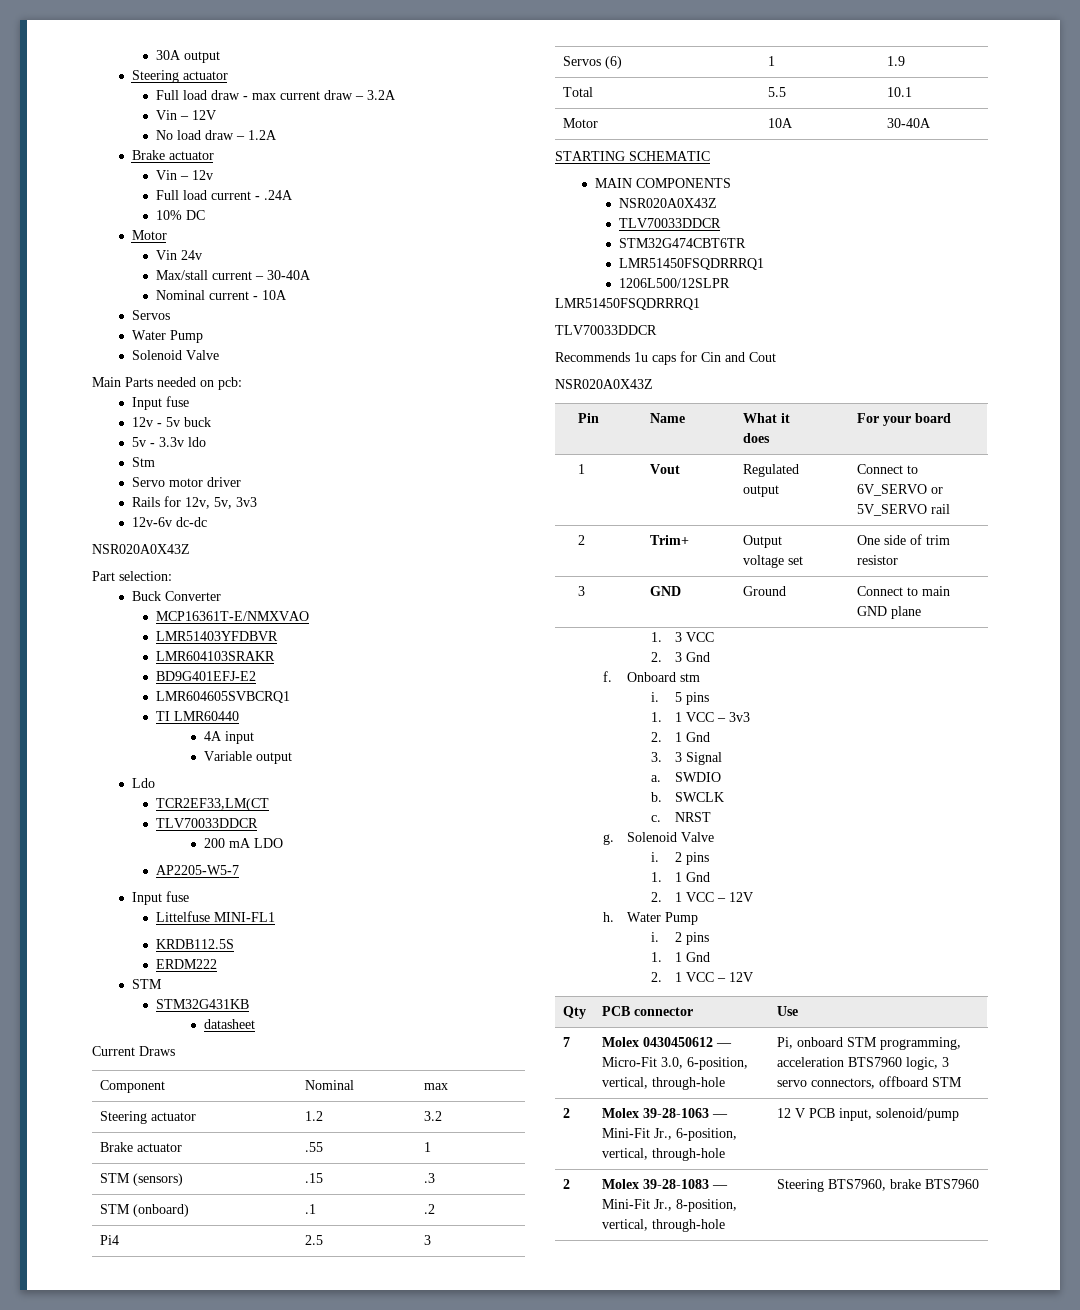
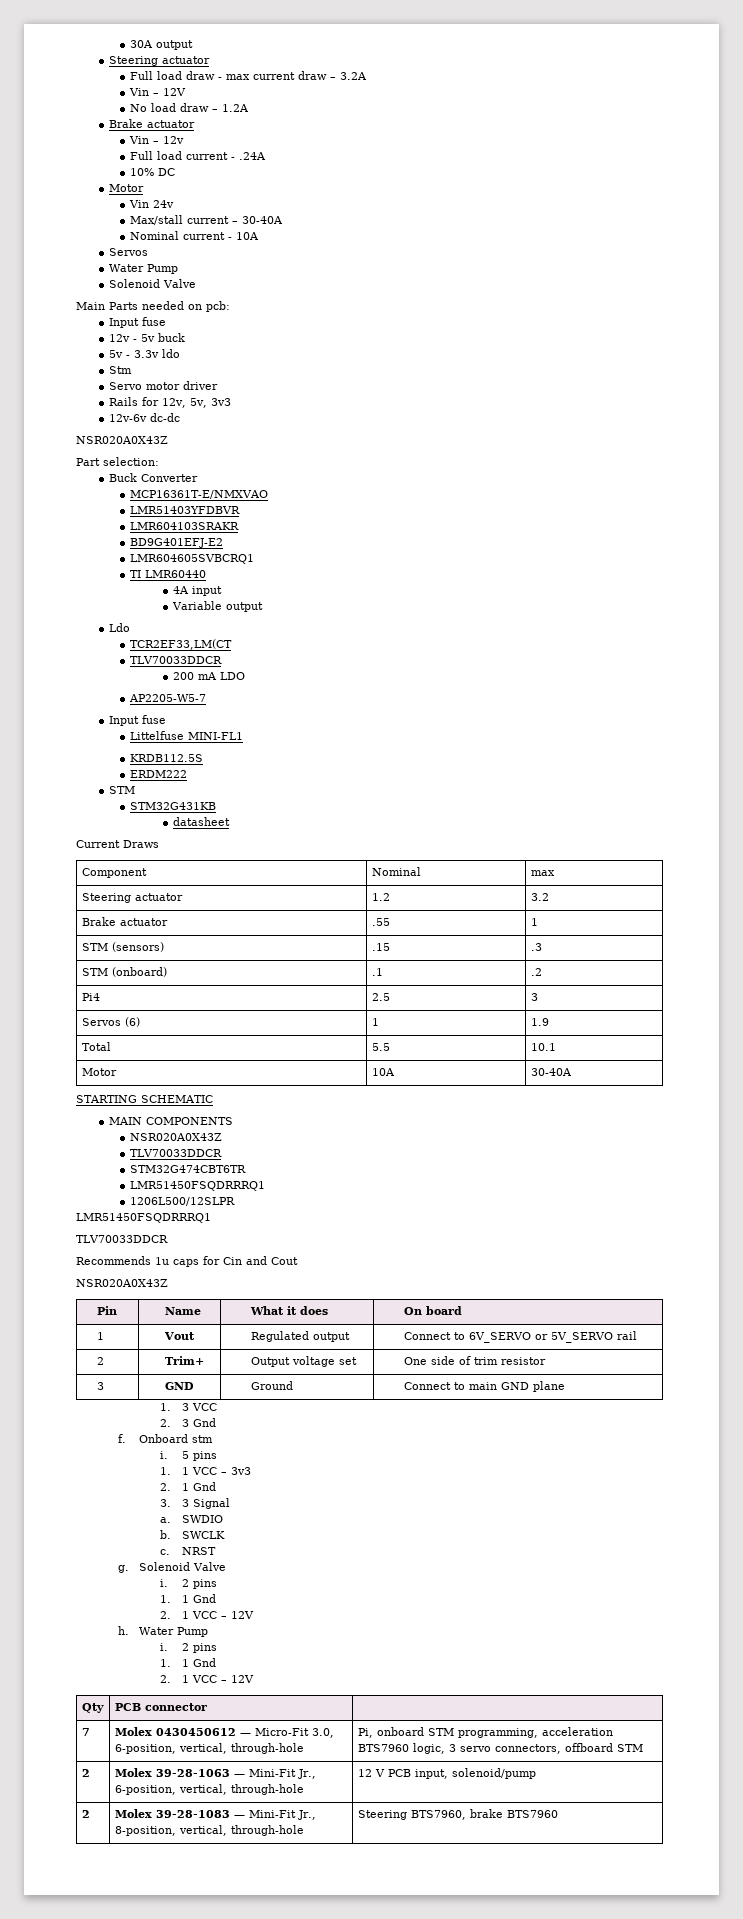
[856,413,911,426] For your -> [404,1307,423,1315] On
[776,1006,798,1016] Use -> (207, 1707) none

